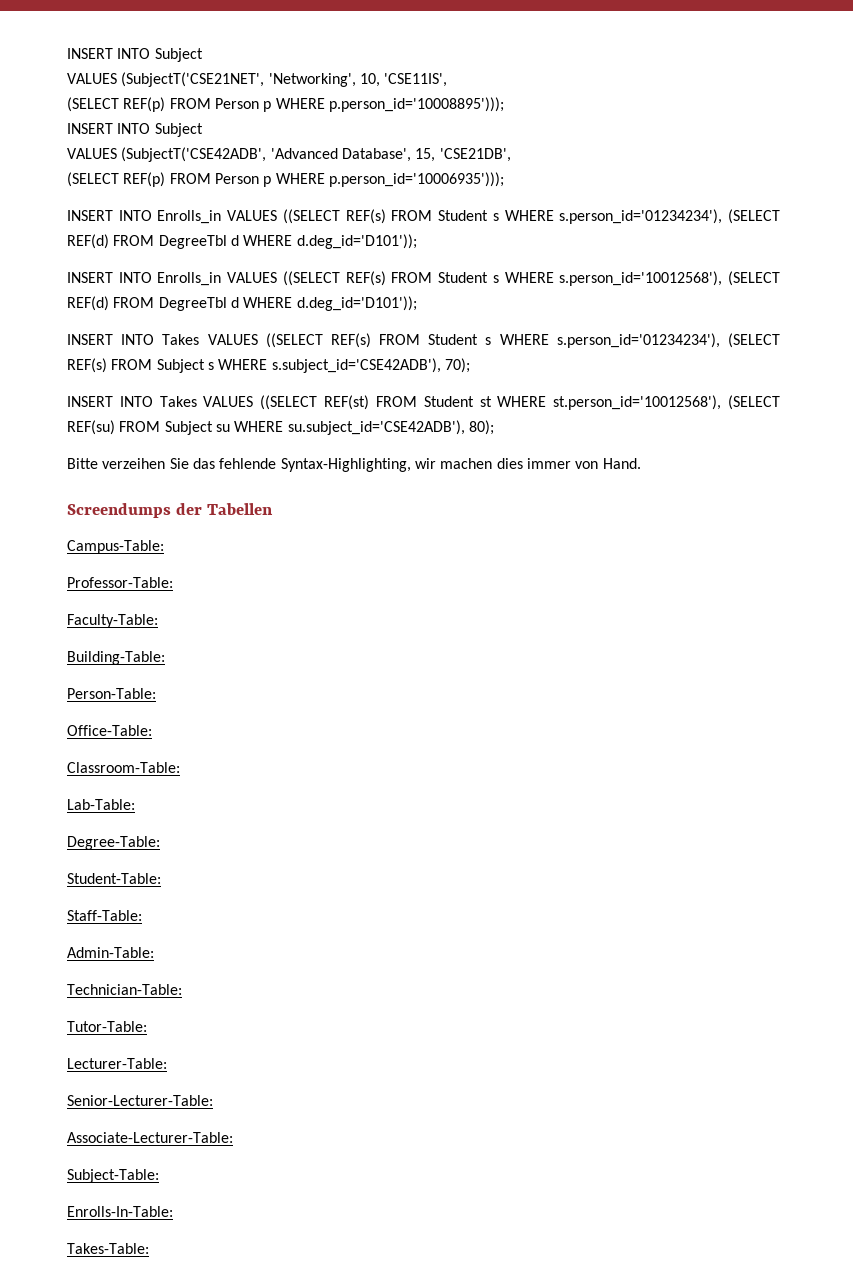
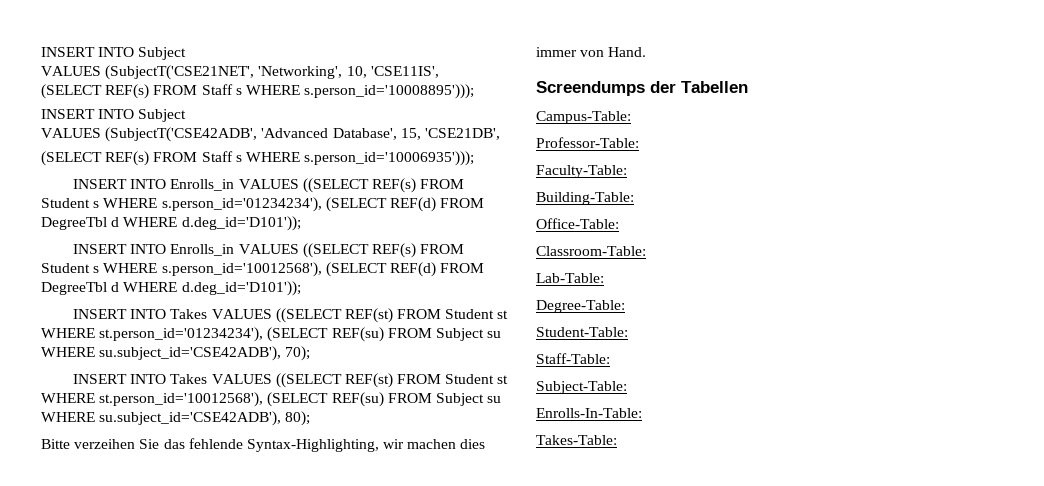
[123,97,504,112] REF(p) FROM Person p WHERE p.person_id='10008895'))); -> [105,84,475,99] REF(s) FROM Staff s WHERE s.person_id='10008895')));
[123,172,504,187] REF(p) FROM Person p WHERE p.person_id='10006935'))); -> [105,151,475,166] REF(s) FROM Staff s WHERE s.person_id='10006935')));
[330,333,780,348] [67,358,441,373] REF(s) FROM Student s WHERE s.person_id='01234234'), (SELECT REF(s) FROM Subject s WHERE s.subject_id='CSE42ADB'), -> [344,308,509,323] [41,327,502,342] [41,346,282,361] REF(st) FROM Student st WHERE st.person_id='01234234'), (SELECT REF(su) FROM Subject su WHERE su.subject_id='CSE42ADB'),
[67,688,156,699] // Person-Table: -> (634, 198) none
[67,947,154,958] [67,984,182,995] [67,1021,147,1032] [67,1058,167,1069] [67,1095,213,1106] [67,1132,233,1143] // Admin-Table: // Technician-Table: // Tutor-Table: // Lecturer-Table: // Senior-Lecturer-Table: // Associate-Lecturer-Table: -> (610, 358) none

